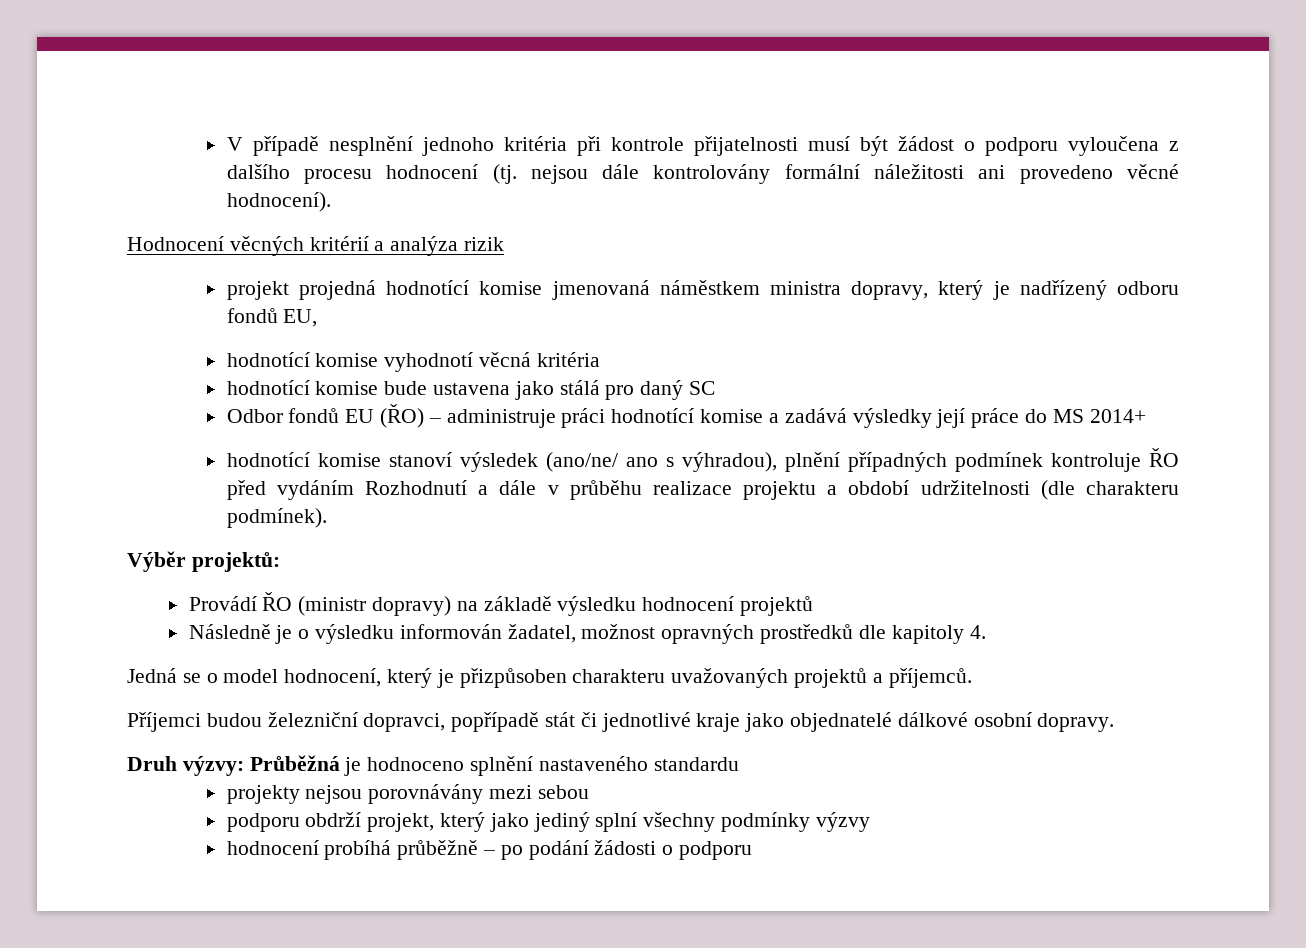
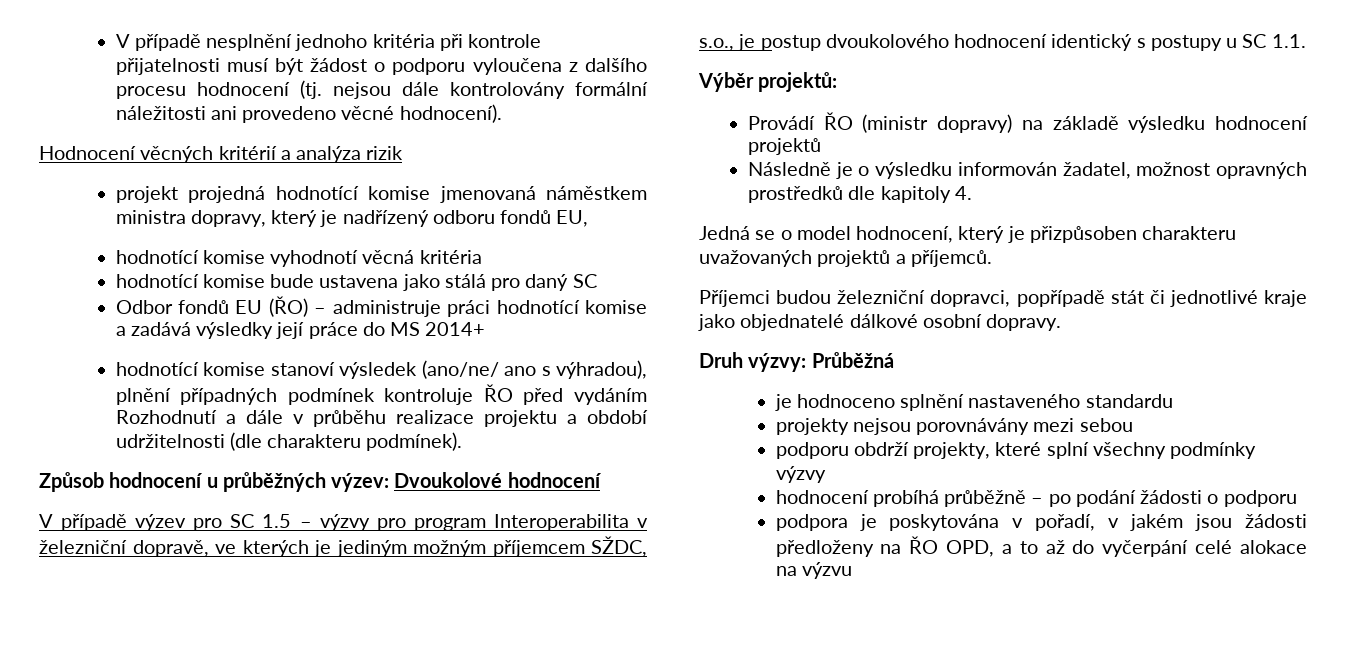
(327, 518) none -> [39,472,602,492] [39,514,649,531] [39,536,647,557] [699,34,1306,51] // Způsob hodnocení u průběžných výzev: Dvoukolové hodnocení // V případě výzev pro SC 1.5 – výzvy pro program Interoperabilita v železniční dopravě, ve kterých je jediným možným příjemcem SŽDC, s.o., je postup dvoukolového hodnocení identický s postupy u SC 1.1.
(340, 763) none -> (894, 360) //
[367,812,590,832] projekt, který jako jediný -> [913,442,1042,459] projekty, které
(753, 850) none -> [775,514,1307,531] [775,536,1307,557] [775,562,852,579] // podpora je poskytována v pořadí, v jakém jsou žádosti předloženy na ŘO OPD, a to až do vyčerpání celé alokace na výzvu

